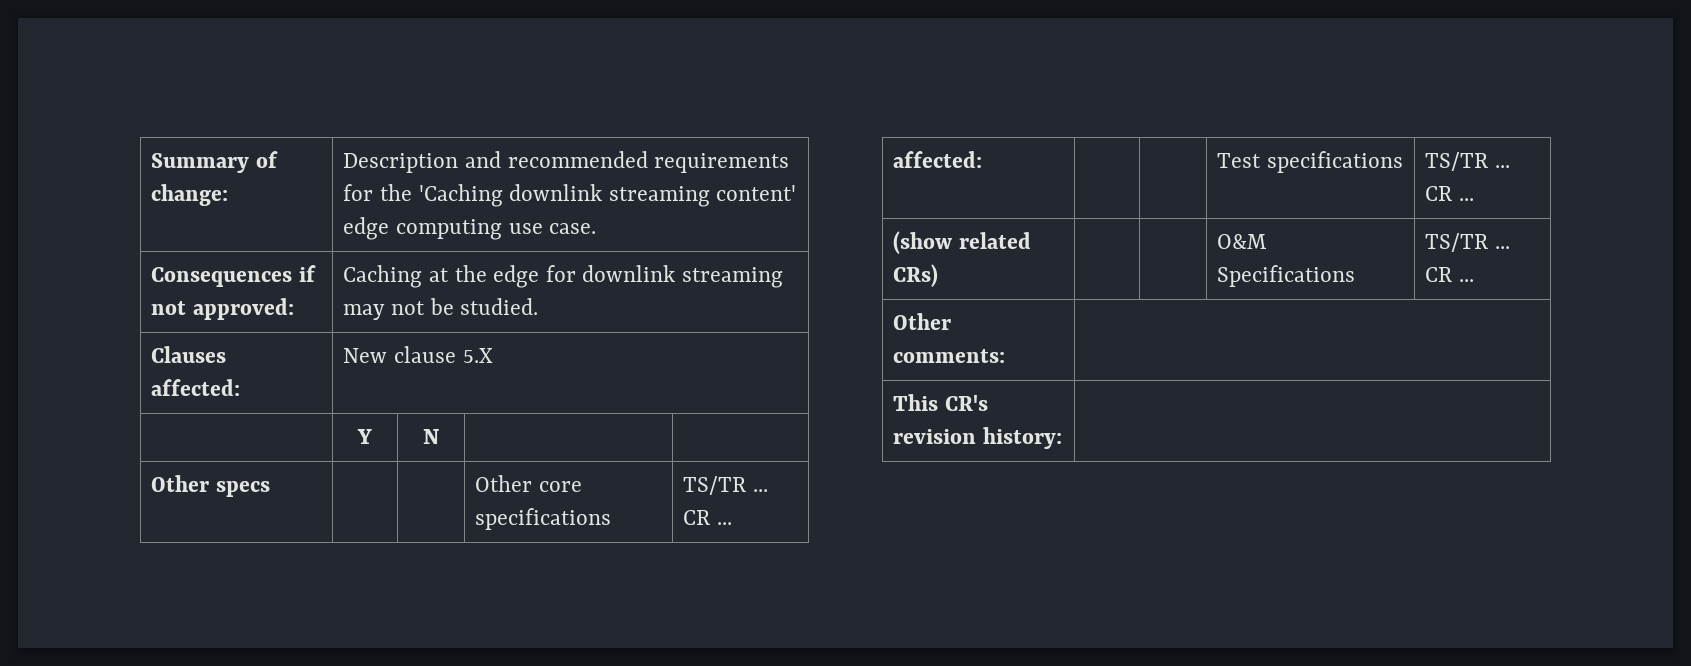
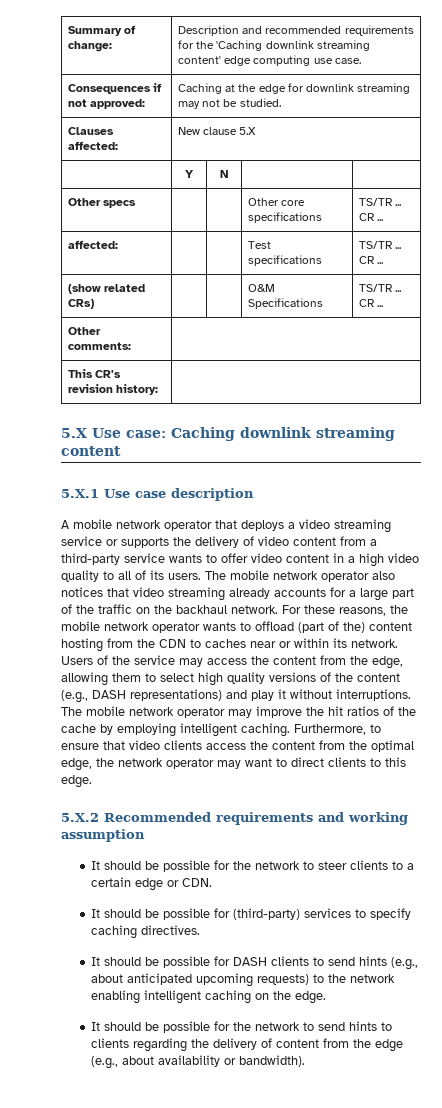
(1062, 438) none -> [61,427,395,441] [61,446,121,456] [61,488,254,501] [61,519,391,533] [61,536,377,548] [61,553,419,567] [61,570,395,582] [61,587,414,601] [61,604,408,616] [61,621,412,633] [61,638,398,652] [61,655,403,669] [61,672,400,686] [61,689,411,703] [61,706,416,718] [61,723,381,737] [61,740,414,752] [61,757,406,771] [61,775,92,788] [61,812,408,825] [61,829,145,842] [91,860,415,872] [91,877,213,891] [91,908,412,920] [91,925,201,939] [91,956,419,970] [91,973,396,987] [91,990,327,1004] [91,1021,393,1033] [91,1038,404,1052] [91,1055,306,1069] // 5.X Use case: Caching downlink streaming content // 5.X.1 Use case description // A mobile network operator that deploys a video streaming service or supports the delivery of video content from a third-party service wants to offer video content in a high video quality to all of its users. The mobile network operator also notices that video streaming already accounts for a large part of the traffic on the backhaul network. For these reasons, the mobile network operator wants to offload (part of the) content hosting from the CDN to caches near or within its network. Users of the service may access the content from the edge, allowing them to select high quality versions of the content (e.g., DASH representations) and play it without interruptions. The mobile network operator may improve the hit ratios of the cache by employing intelligent caching. Furthermore, to ensure that video clients access the content from the optimal edge, the network operator may want to direct clients to this edge. // 5.X.2 Recommended requirements and working assumption // It should be possible for the network to steer clients to a certain edge or CDN. // It should be possible for (third-party) services to specify caching directives. // It should be possible for DASH clients to send hints (e.g., about anticipated upcoming requests) to the network enabling intelligent caching on the edge. // It should be possible for the network to send hints to clients regarding the delivery of content from the edge (e.g., about availability or bandwidth).

